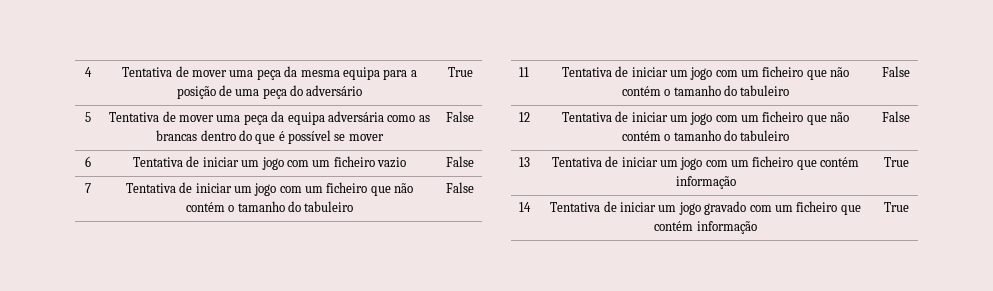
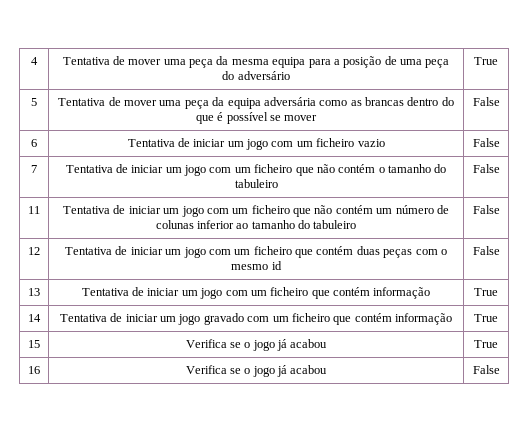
[664,89,671,96] o -> [376,205,449,214] [155,220,249,229] um número de colunas inferior ao
[830,112,850,122] [621,130,790,141] não contém o tamanho do tabuleiro -> [316,246,447,258] [231,261,282,270] contém duas peças com o mesmo id
(909, 207) none -> [28,340,40,348] [185,339,328,351] [474,340,498,348] [28,366,40,374] [185,365,328,377] [472,365,500,374] // 15 | Verifica se o jogo já acabou | True // 16 | Verifica se o jogo já acabou | False

